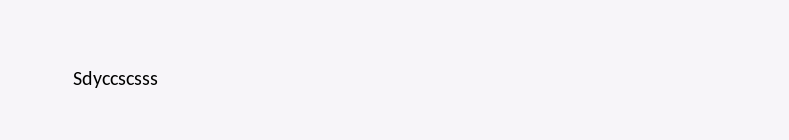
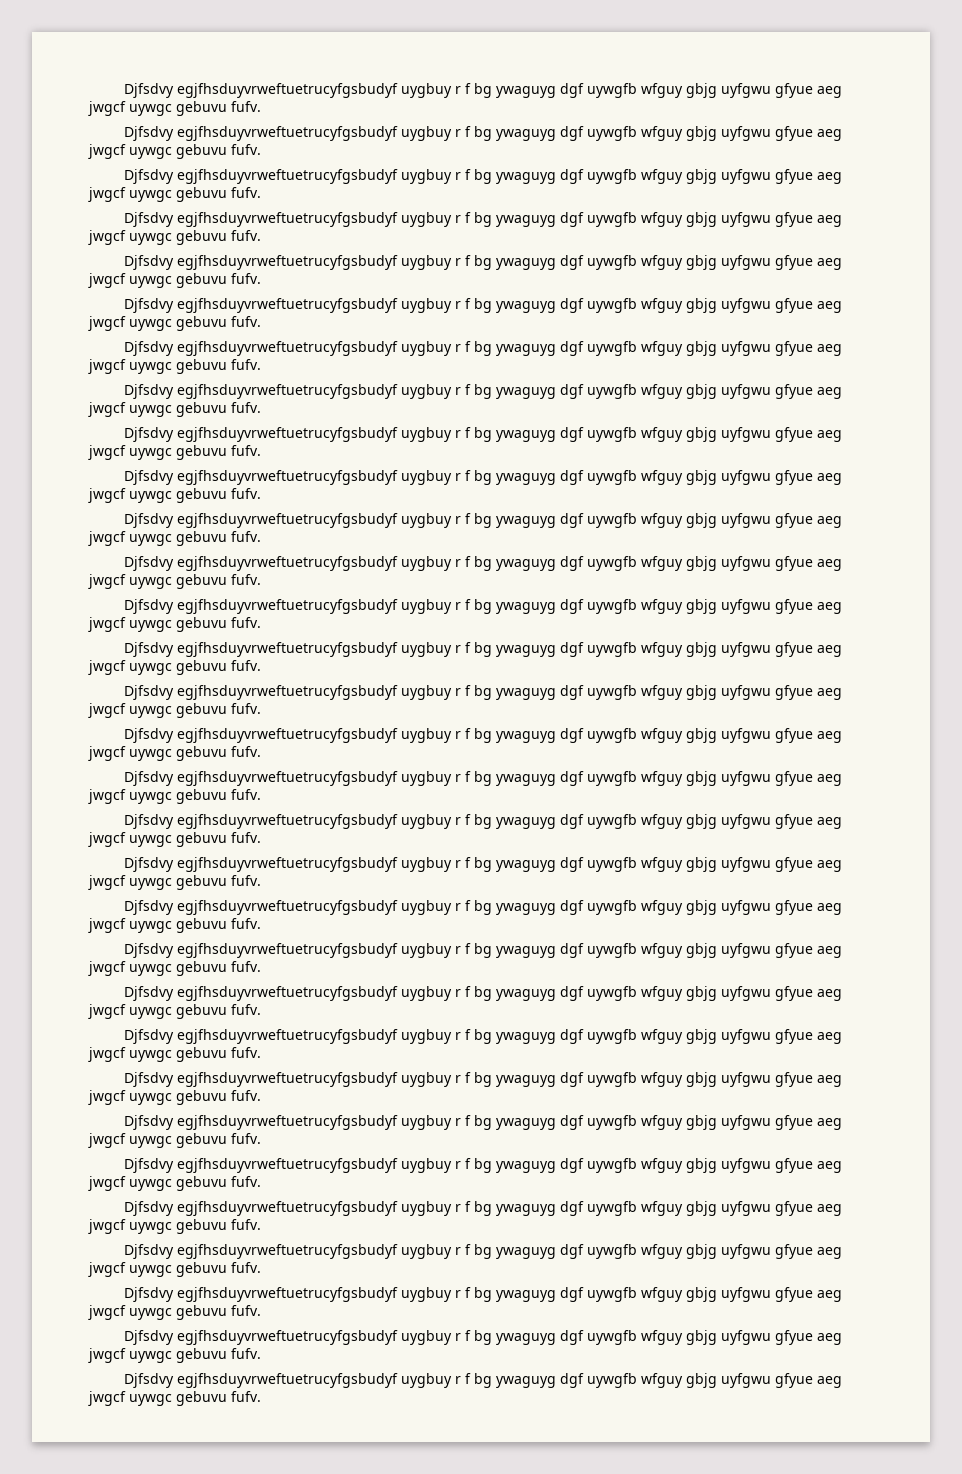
[73,71,158,88] Sdyccscsss -> [123,83,842,98] [88,101,261,116] [123,126,842,141] [88,144,261,159] [123,169,842,184] [88,187,261,202] [123,212,842,227] [88,230,261,245] [123,255,842,270] [88,273,261,288] [123,298,842,313] [88,316,261,331] [123,341,842,356] [88,359,261,374] [123,384,842,399] [88,402,261,417] [123,427,842,442] [88,445,261,460] [123,470,842,485] [88,488,261,503] [123,513,842,528] [88,531,261,546] [123,556,842,571] [88,574,261,589] [123,599,842,614] [88,617,261,632] [123,642,842,657] [88,660,261,675] [123,685,842,700] [88,703,261,718] [123,728,842,743] [88,746,261,761] [123,771,842,786] [88,789,261,804] [123,814,842,829] [88,832,261,847] [123,857,842,872] [88,875,261,890] [123,900,842,915] [88,918,261,933] [123,943,842,958] [88,961,261,976] [123,986,842,1001] [88,1004,261,1019] [123,1029,842,1044] [88,1047,261,1062] [123,1072,842,1087] [88,1090,261,1105] [123,1115,842,1130] [88,1133,261,1148] [123,1158,842,1173] [88,1176,261,1191] [123,1201,842,1216] [88,1219,261,1234] [123,1244,842,1259] [88,1262,261,1277] [123,1287,842,1302] [88,1305,261,1320] [123,1330,842,1345] [88,1348,261,1363] [123,1373,842,1388] [88,1391,261,1406] Djfsdvy egjfhsduyvrweftuetrucyfgsbudyf uygbuy r f bg ywaguyg dgf uywgfb wfguy gbjg uyfgwu gfyue aeg jwgcf uywgc gebuvu fufv. // Djfsdvy egjfhsduyvrweftuetrucyfgsbudyf uygbuy r f bg ywaguyg dgf uywgfb wfguy gbjg uyfgwu gfyue aeg jwgcf uywgc gebuvu fufv. // Djfsdvy egjfhsduyvrweftuetrucyfgsbudyf uygbuy r f bg ywaguyg dgf uywgfb wfguy gbjg uyfgwu gfyue aeg jwgcf uywgc gebuvu fufv. // Djfsdvy egjfhsduyvrweftuetrucyfgsbudyf uygbuy r f bg ywaguyg dgf uywgfb wfguy gbjg uyfgwu gfyue aeg jwgcf uywgc gebuvu fufv. // Djfsdvy egjfhsduyvrweftuetrucyfgsbudyf uygbuy r f bg ywaguyg dgf uywgfb wfguy gbjg uyfgwu gfyue aeg jwgcf uywgc gebuvu fufv. // Djfsdvy egjfhsduyvrweftuetrucyfgsbudyf uygbuy r f bg ywaguyg dgf uywgfb wfguy gbjg uyfgwu gfyue aeg jwgcf uywgc gebuvu fufv. // Djfsdvy egjfhsduyvrweftuetrucyfgsbudyf uygbuy r f bg ywaguyg dgf uywgfb wfguy gbjg uyfgwu gfyue aeg jwgcf uywgc gebuvu fufv. // Djfsdvy egjfhsduyvrweftuetrucyfgsbudyf uygbuy r f bg ywaguyg dgf uywgfb wfguy gbjg uyfgwu gfyue aeg jwgcf uywgc gebuvu fufv. // Djfsdvy egjfhsduyvrweftuetrucyfgsbudyf uygbuy r f bg ywaguyg dgf uywgfb wfguy gbjg uyfgwu gfyue aeg jwgcf uywgc gebuvu fufv. // Djfsdvy egjfhsduyvrweftuetrucyfgsbudyf uygbuy r f bg ywaguyg dgf uywgfb wfguy gbjg uyfgwu gfyue aeg jwgcf uywgc gebuvu fufv. // Djfsdvy egjfhsduyvrweftuetrucyfgsbudyf uygbuy r f bg ywaguyg dgf uywgfb wfguy gbjg uyfgwu gfyue aeg jwgcf uywgc gebuvu fufv. // Djfsdvy egjfhsduyvrweftuetrucyfgsbudyf uygbuy r f bg ywaguyg dgf uywgfb wfguy gbjg uyfgwu gfyue aeg jwgcf uywgc gebuvu fufv. // Djfsdvy egjfhsduyvrweftuetrucyfgsbudyf uygbuy r f bg ywaguyg dgf uywgfb wfguy gbjg uyfgwu gfyue aeg jwgcf uywgc gebuvu fufv. // Djfsdvy egjfhsduyvrweftuetrucyfgsbudyf uygbuy r f bg ywaguyg dgf uywgfb wfguy gbjg uyfgwu gfyue aeg jwgcf uywgc gebuvu fufv. // Djfsdvy egjfhsduyvrweftuetrucyfgsbudyf uygbuy r f bg ywaguyg dgf uywgfb wfguy gbjg uyfgwu gfyue aeg jwgcf uywgc gebuvu fufv. // Djfsdvy egjfhsduyvrweftuetrucyfgsbudyf uygbuy r f bg ywaguyg dgf uywgfb wfguy gbjg uyfgwu gfyue aeg jwgcf uywgc gebuvu fufv. // Djfsdvy egjfhsduyvrweftuetrucyfgsbudyf uygbuy r f bg ywaguyg dgf uywgfb wfguy gbjg uyfgwu gfyue aeg jwgcf uywgc gebuvu fufv. // Djfsdvy egjfhsduyvrweftuetrucyfgsbudyf uygbuy r f bg ywaguyg dgf uywgfb wfguy gbjg uyfgwu gfyue aeg jwgcf uywgc gebuvu fufv. // Djfsdvy egjfhsduyvrweftuetrucyfgsbudyf uygbuy r f bg ywaguyg dgf uywgfb wfguy gbjg uyfgwu gfyue aeg jwgcf uywgc gebuvu fufv. // Djfsdvy egjfhsduyvrweftuetrucyfgsbudyf uygbuy r f bg ywaguyg dgf uywgfb wfguy gbjg uyfgwu gfyue aeg jwgcf uywgc gebuvu fufv. // Djfsdvy egjfhsduyvrweftuetrucyfgsbudyf uygbuy r f bg ywaguyg dgf uywgfb wfguy gbjg uyfgwu gfyue aeg jwgcf uywgc gebuvu fufv. // Djfsdvy egjfhsduyvrweftuetrucyfgsbudyf uygbuy r f bg ywaguyg dgf uywgfb wfguy gbjg uyfgwu gfyue aeg jwgcf uywgc gebuvu fufv. // Djfsdvy egjfhsduyvrweftuetrucyfgsbudyf uygbuy r f bg ywaguyg dgf uywgfb wfguy gbjg uyfgwu gfyue aeg jwgcf uywgc gebuvu fufv. // Djfsdvy egjfhsduyvrweftuetrucyfgsbudyf uygbuy r f bg ywaguyg dgf uywgfb wfguy gbjg uyfgwu gfyue aeg jwgcf uywgc gebuvu fufv. // Djfsdvy egjfhsduyvrweftuetrucyfgsbudyf uygbuy r f bg ywaguyg dgf uywgfb wfguy gbjg uyfgwu gfyue aeg jwgcf uywgc gebuvu fufv. // Djfsdvy egjfhsduyvrweftuetrucyfgsbudyf uygbuy r f bg ywaguyg dgf uywgfb wfguy gbjg uyfgwu gfyue aeg jwgcf uywgc gebuvu fufv. // Djfsdvy egjfhsduyvrweftuetrucyfgsbudyf uygbuy r f bg ywaguyg dgf uywgfb wfguy gbjg uyfgwu gfyue aeg jwgcf uywgc gebuvu fufv. // Djfsdvy egjfhsduyvrweftuetrucyfgsbudyf uygbuy r f bg ywaguyg dgf uywgfb wfguy gbjg uyfgwu gfyue aeg jwgcf uywgc gebuvu fufv. // Djfsdvy egjfhsduyvrweftuetrucyfgsbudyf uygbuy r f bg ywaguyg dgf uywgfb wfguy gbjg uyfgwu gfyue aeg jwgcf uywgc gebuvu fufv. // Djfsdvy egjfhsduyvrweftuetrucyfgsbudyf uygbuy r f bg ywaguyg dgf uywgfb wfguy gbjg uyfgwu gfyue aeg jwgcf uywgc gebuvu fufv. // Djfsdvy egjfhsduyvrweftuetrucyfgsbudyf uygbuy r f bg ywaguyg dgf uywgfb wfguy gbjg uyfgwu gfyue aeg jwgcf uywgc gebuvu fufv.

